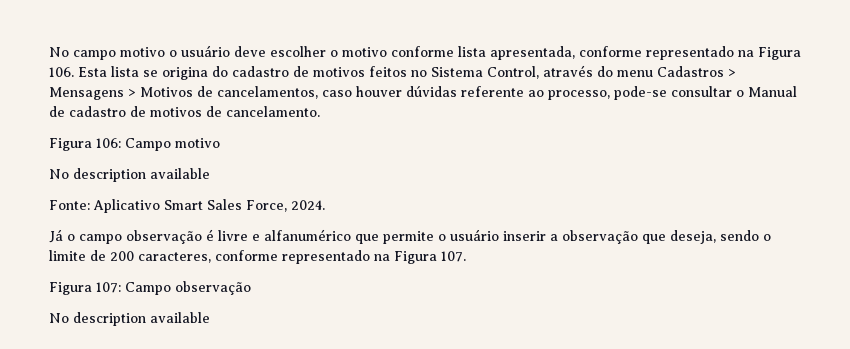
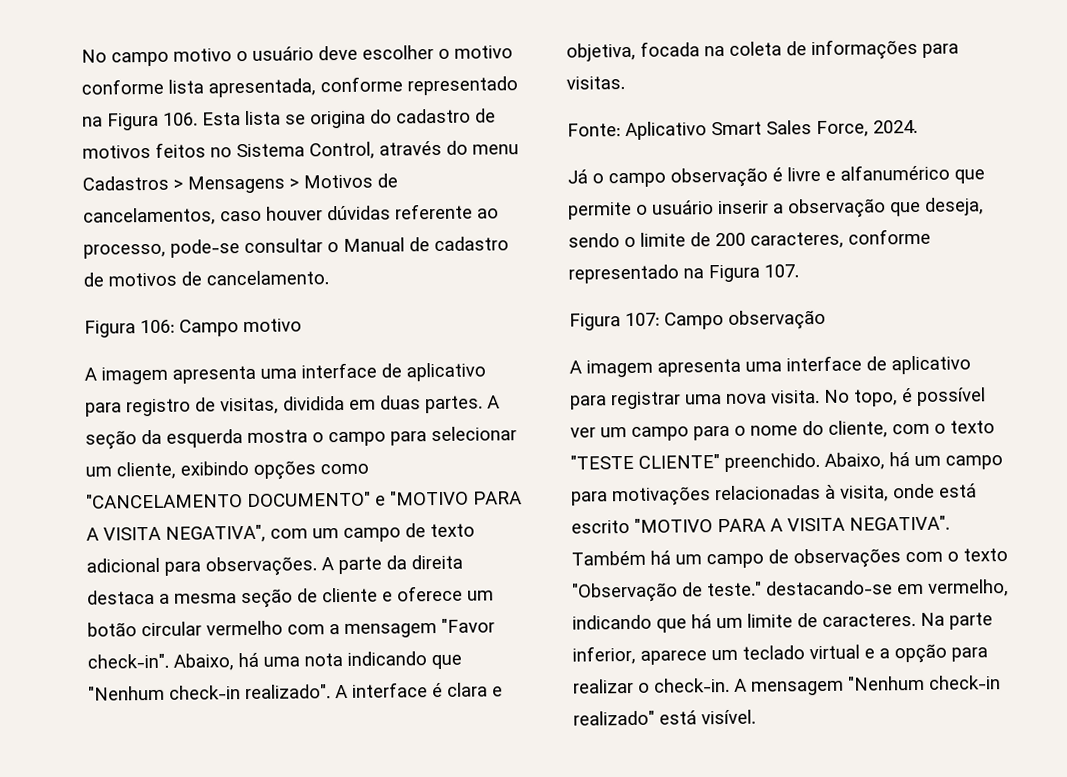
[49,168,210,182] No description available -> [84,362,486,385] [85,395,500,417] [85,426,517,450] [85,460,369,480] [86,490,522,509] [86,523,475,543] [86,554,463,577] [87,585,494,609] [87,618,495,638] [87,651,462,671] [88,682,503,701] [566,38,959,62] [566,76,625,90] A imagem apresenta uma interface de aplicativo para registro de visitas, dividida em duas partes. A seção da esquerda mostra o campo para selecionar um cliente, exibindo opções como "CANCELAMENTO DOCUMENTO" e "MOTIVO PARA A VISITA NEGATIVA", com um campo de texto adicional para observações. A parte da direita destaca a mesma seção de cliente e oferece um botão circular vermelho com a mensagem "Favor check-in". Abaixo, há uma nota indicando que "Nenhum check-in realizado". A interface é clara e objetiva, focada na coleta de informações para visitas.
[49,312,210,326] No description available -> [569,355,971,378] [570,387,986,410] [570,420,995,441] [570,452,1003,473] [571,483,977,507] [571,515,950,534] [571,548,1008,569] [572,579,1009,603] [572,612,993,633] [572,643,988,665] [573,675,1001,696] [573,709,756,726] A imagem apresenta uma interface de aplicativo para registrar uma nova visita. No topo, é possível ver um campo para o nome do cliente, com o texto "TESTE CLIENTE" preenchido. Abaixo, há um campo para motivações relacionadas à visita, onde está escrito "MOTIVO PARA A VISITA NEGATIVA". Também há um campo de observações com o texto "Observação de teste." destacando-se em vermelho, indicando que há um limite de caracteres. Na parte inferior, aparece um teclado virtual e a opção para realizar o check-in. A mensagem "Nenhum check-in realizado" está visível.

